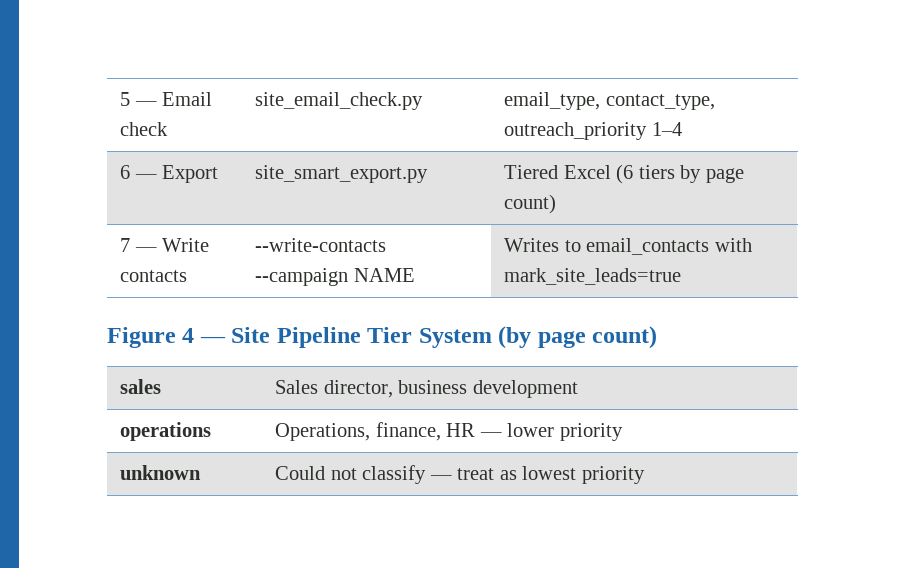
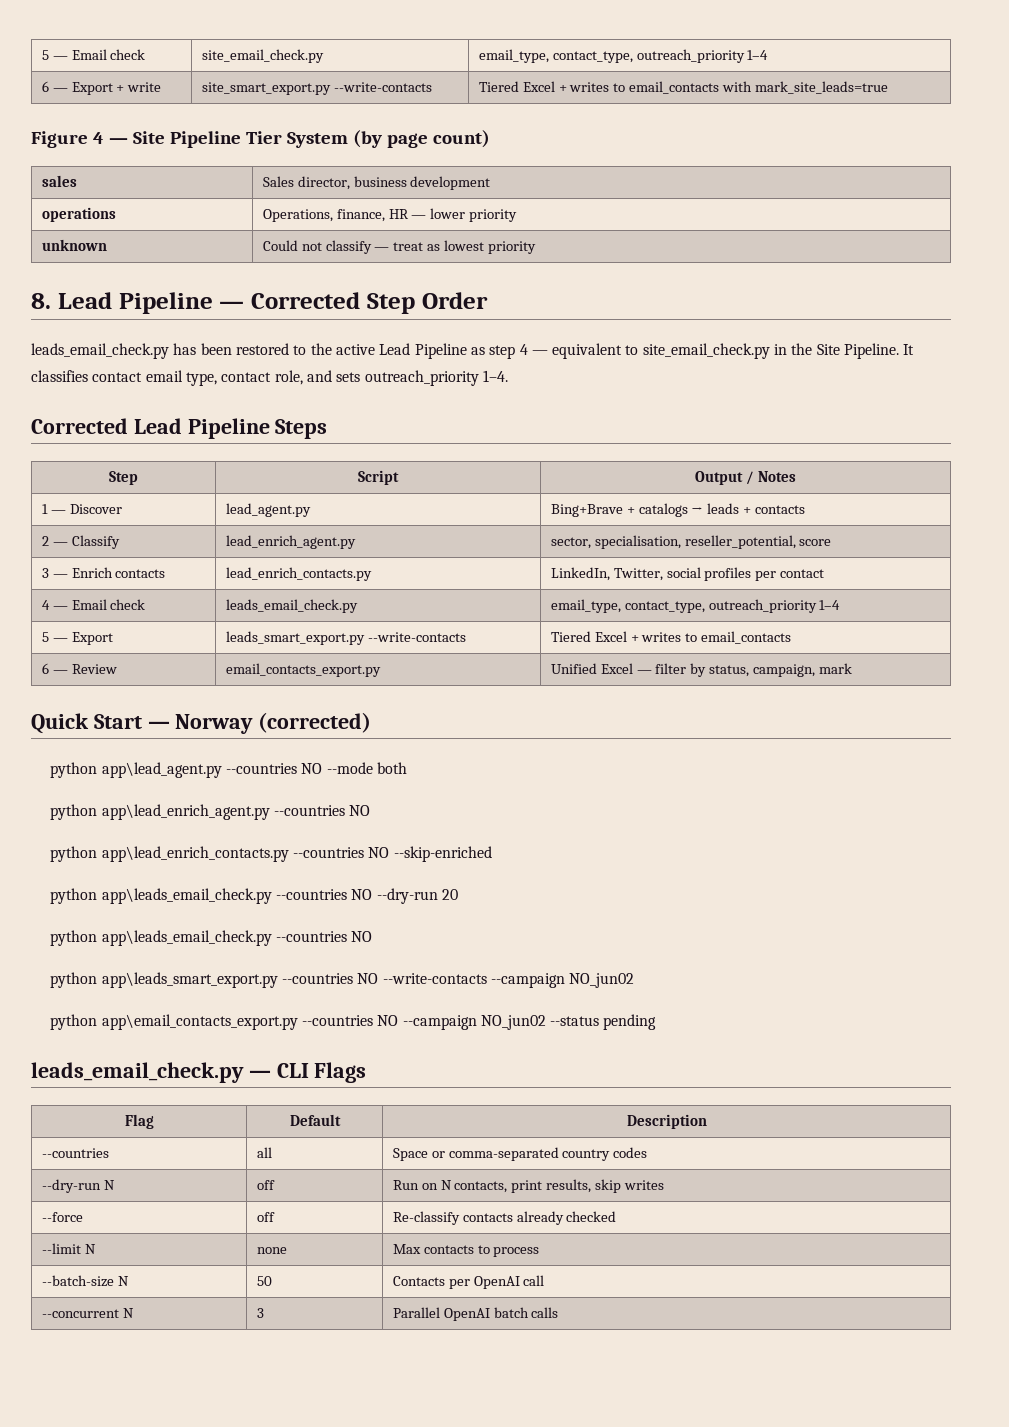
(219, 174) none -> [116,82,162,92] + write
[504,164,744,184] [504,194,557,214] [120,238,210,252] [120,270,188,282] [255,238,387,252] [255,268,415,286] [504,238,560,252] | Tiered Excel (6 tiers by page count) // 7 — Write contacts | --write-contacts --campaign NAME | Writes -> [333,82,432,92] [478,81,610,92] --write-contacts | Tiered Excel + writes
(645, 475) none -> [31,292,488,314] [31,343,915,359] [31,370,508,386] [31,418,328,439] [109,471,138,485] [358,470,399,485] [695,471,796,485] [41,504,122,514] [225,503,311,517] [550,503,806,517] [41,535,120,549] [225,535,356,549] [550,535,832,549] [41,567,166,578] [225,567,372,581] [550,567,825,581] [41,599,146,610] [225,599,358,613] [550,599,841,613] [41,632,113,645] [225,631,466,645] [550,631,792,644] [41,663,117,674] [225,663,381,677] [550,663,853,677] [31,712,372,734] [50,762,407,778] [50,804,371,820] [50,846,492,862] [50,888,458,904] [50,930,373,946] [50,972,635,988] [50,1014,657,1030] [31,1062,367,1083] [124,1114,154,1129] [289,1114,341,1126] [626,1114,707,1129] [41,1148,109,1158] [256,1147,272,1158] [392,1147,648,1161] [41,1179,115,1193] [256,1180,275,1190] [392,1179,665,1193] [41,1212,83,1222] [256,1212,275,1222] [392,1211,617,1225] [41,1243,96,1254] [256,1247,287,1254] [392,1244,540,1257] [41,1275,129,1287] [256,1276,272,1286] [392,1275,545,1289] [41,1308,134,1318] [256,1308,264,1318] [392,1307,559,1321] // 8. Lead Pipeline — Corrected Step Order // leads_email_check.py has been restored to the active Lead Pipeline as step 4 — equivalent to site_email_check.py in the Site Pipeline. It classifies contact email type, contact role, and sets outreach_priority 1–4. // Corrected Lead Pipeline Steps // Step | Script | Output / Notes // 1 — Discover | lead_agent.py | Bing+Brave + catalogs → leads + contacts // 2 — Classify | lead_enrich_agent.py | sector, specialisation, reseller_potential, score // 3 — Enrich contacts | lead_enrich_contacts.py | LinkedIn, Twitter, social profiles per contact // 4 — Email check | leads_email_check.py | email_type, contact_type, outreach_priority 1–4 // 5 — Export | leads_smart_export.py --write-contacts | Tiered Excel + writes to email_contacts // 6 — Review | email_contacts_export.py | Unified Excel — filter by status, campaign, mark // Quick Start — Norway (corrected) // python app\lead_agent.py --countries NO --mode both // python app\lead_enrich_agent.py --countries NO // python app\lead_enrich_contacts.py --countries NO --skip-enriched // python app\leads_email_check.py --countries NO --dry-run 20 // python app\leads_email_check.py --countries NO // python app\leads_smart_export.py --countries NO --write-contacts --campaign NO_jun02 // python app\email_contacts_export.py --countries NO --campaign NO_jun02 --status pending // leads_email_check.py — CLI Flags // Flag | Default | Description // --countries | all | Space or comma-separated country codes // --dry-run N | off | Run on N contacts, print results, skip writes // --force | off | Re-classify contacts already checked // --limit N | none | Max contacts to process // --batch-size N | 50 | Contacts per OpenAI call // --concurrent N | 3 | Parallel OpenAI batch calls

